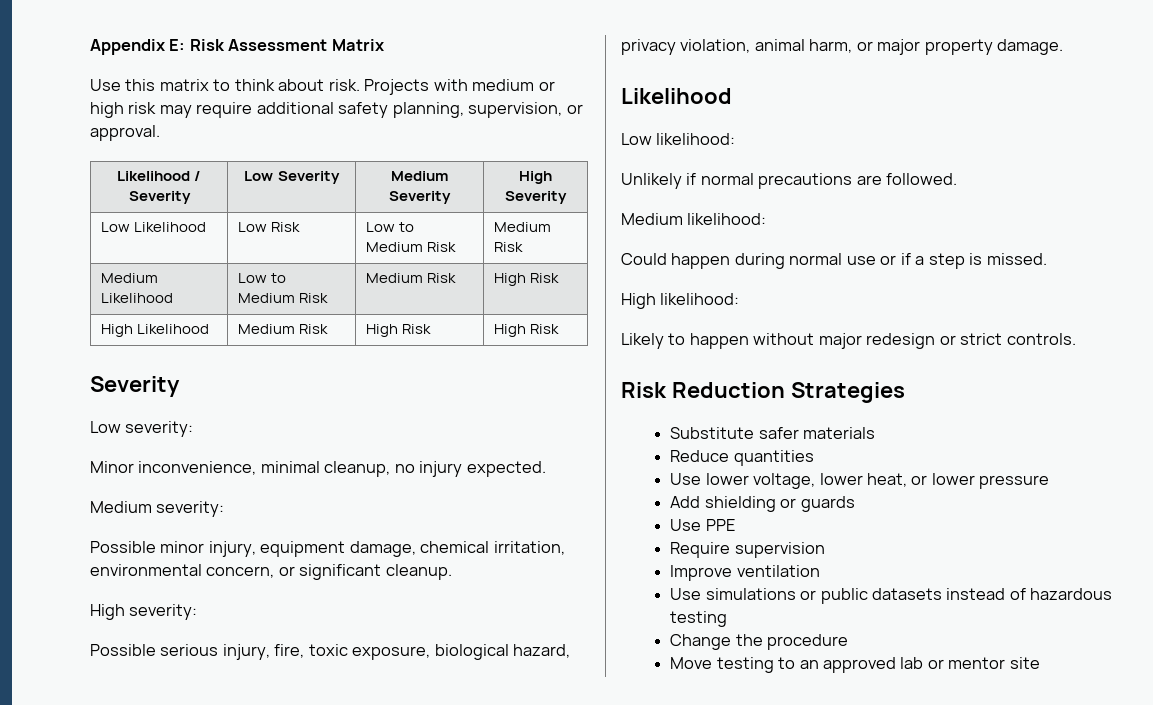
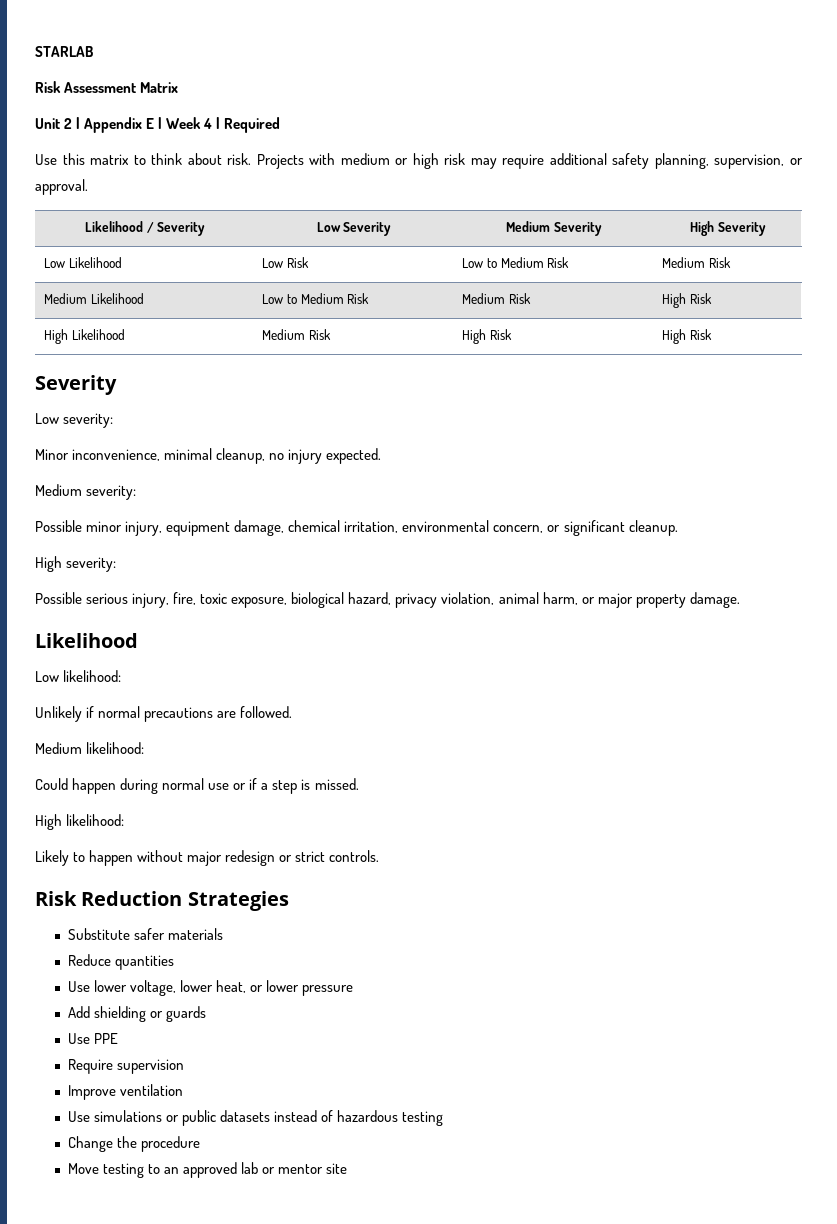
[90,39,186,55] Appendix E: -> [35,46,93,57] STARLAB //
(384, 45) none -> [35,117,281,133] // Unit 2 | Appendix E | Week 4 | Required

